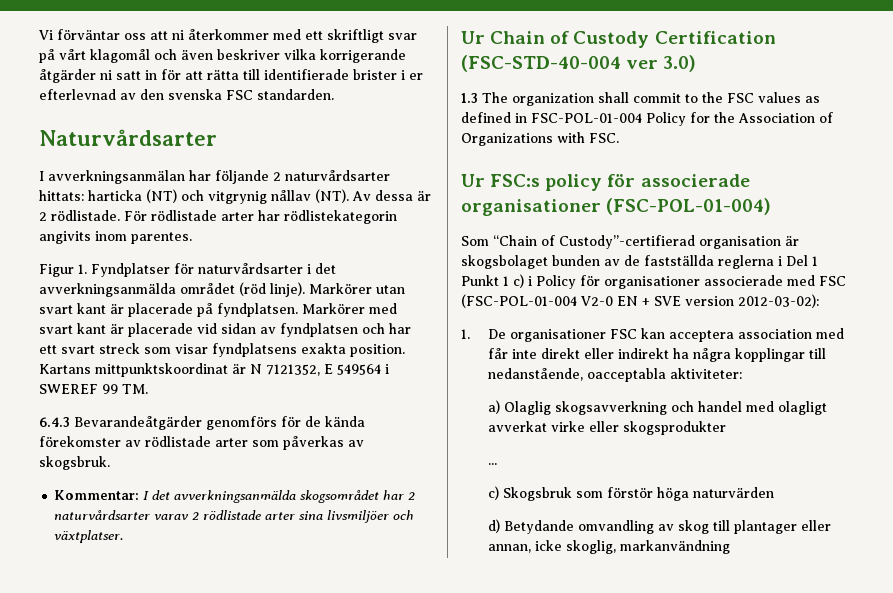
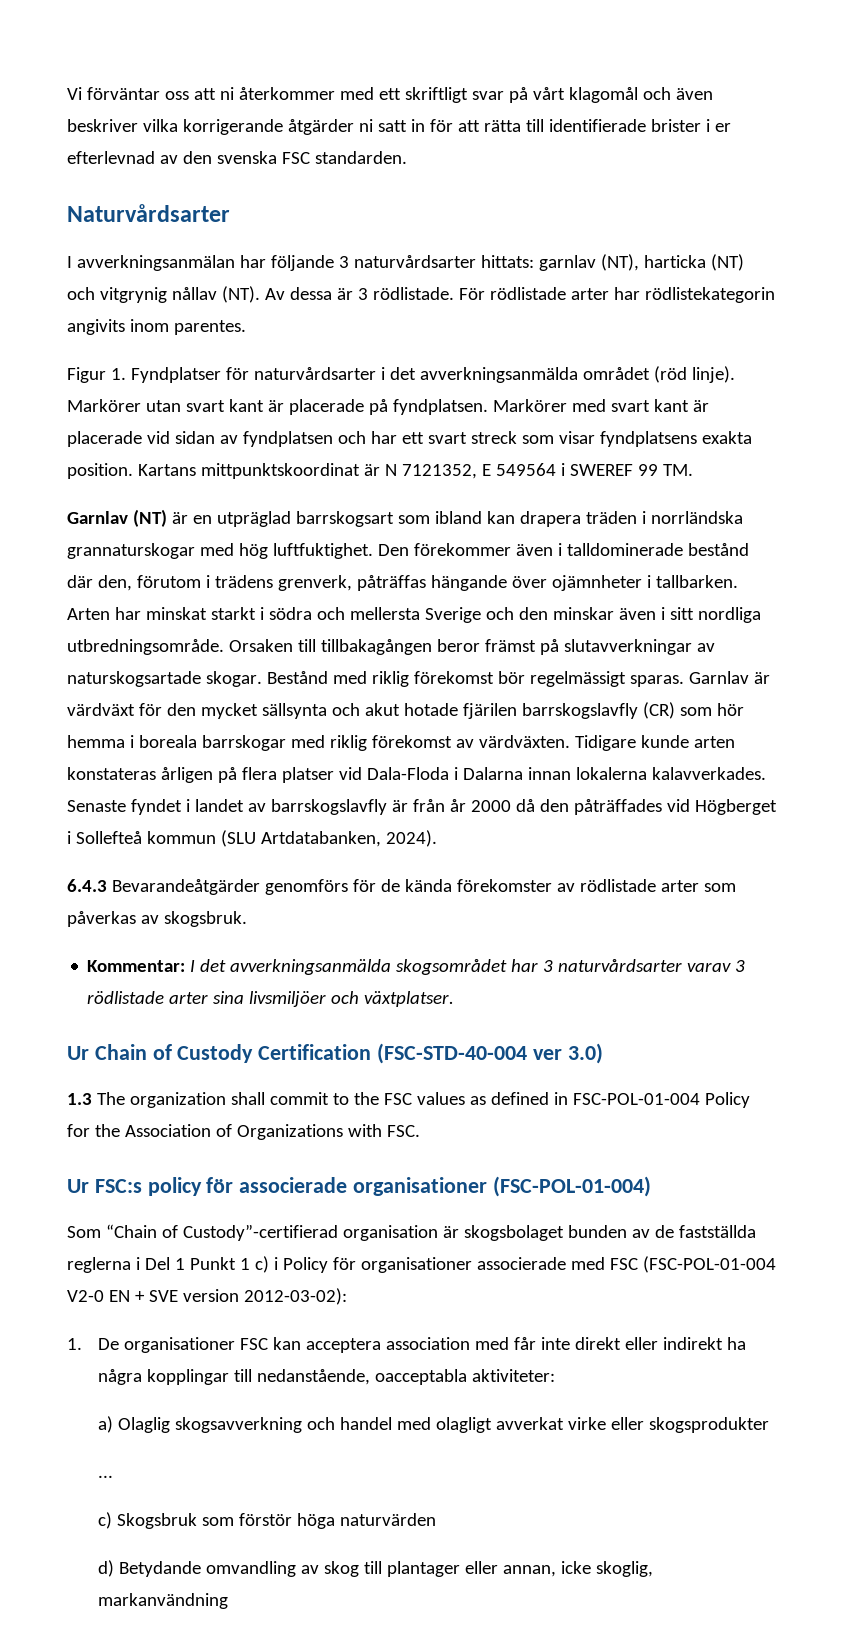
[273,172,281,181] 2 -> [338,256,349,268] 3
(84, 195) none -> [538,254,639,271] garnlav (NT),
[39,212,47,221] 2 -> [357,288,368,300] 3
(148, 389) none -> [67,509,743,527] [67,543,749,559] [67,575,738,591] [67,607,761,623] [67,639,715,655] [67,671,770,687] [67,702,744,719] [67,735,735,751] [67,767,766,783] [67,799,777,815] [67,830,437,847] // Garnlav (NT) är en utpräglad barrskogsart som ibland kan drapera träden i norrländska grannaturskogar med hög luftfuktighet. Den förekommer även i talldominerade bestånd där den, förutom i trädens grenverk, påträffas hängande över ojämnheter i tallbarken. Arten har minskat starkt i södra och mellersta Sverige och den minskar även i sitt nordliga utbredningsområde. Orsaken till tillbakagången beror främst på slutavverkningar av naturskogsartade skogar. Bestånd med riklig förekomst bör regelmässigt sparas. Garnlav är värdväxt för den mycket sällsynta och akut hotade fjärilen barrskogslavfly (CR) som hör hemma i boreala barrskogar med riklig förekomst av värdväxten. Tidigare kunde arten konstateras årligen på flera platser vid Dala-Floda i Dalarna innan lokalerna kalavverkades. Senaste fyndet i landet av barrskogslavfly är från år 2000 då den påträffades vid Högberget i Sollefteå kommun (SLU Artdatabanken, 2024).
[408,492,416,500] 2 -> [543,960,554,972] 3
[192,512,200,520] 2 -> [735,960,746,972] 3

